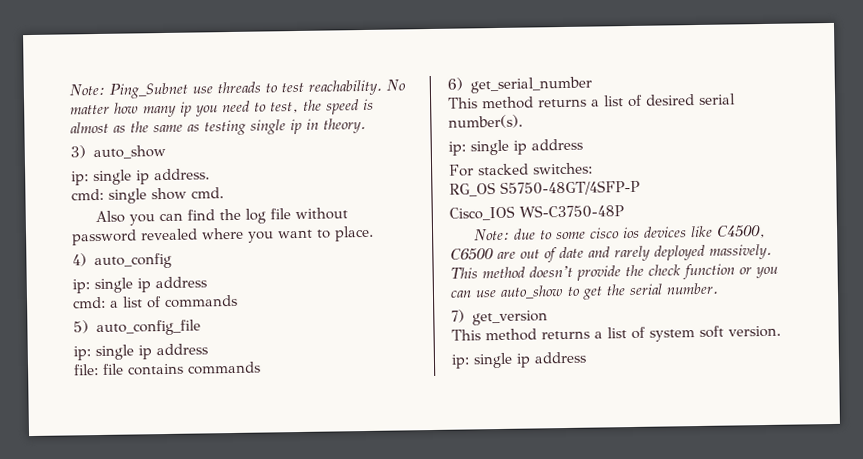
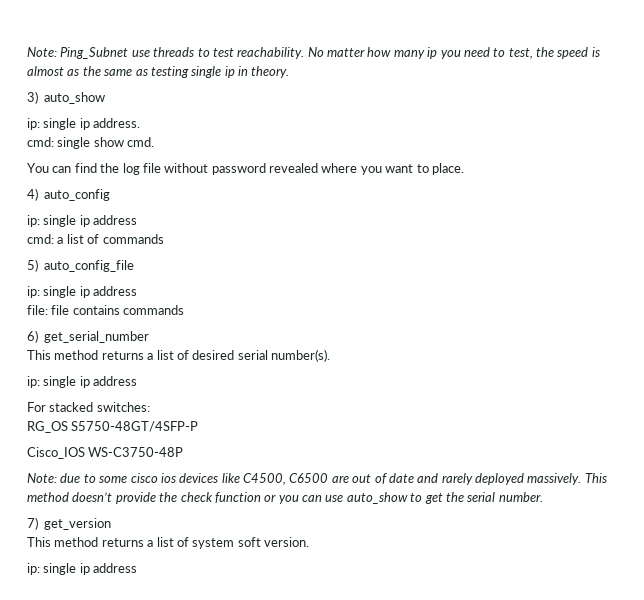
[94,210,155,226] Also you -> [27,163,49,173] You

